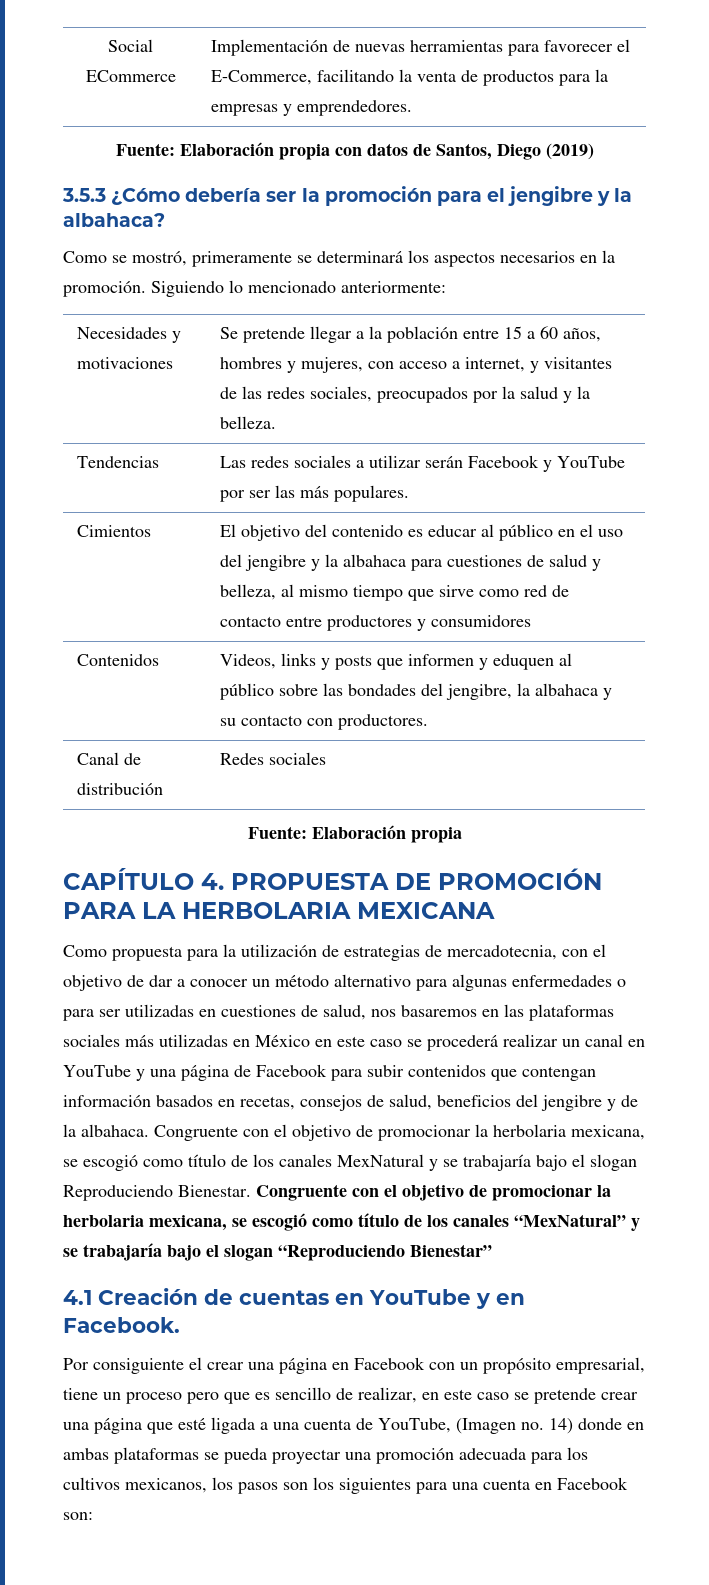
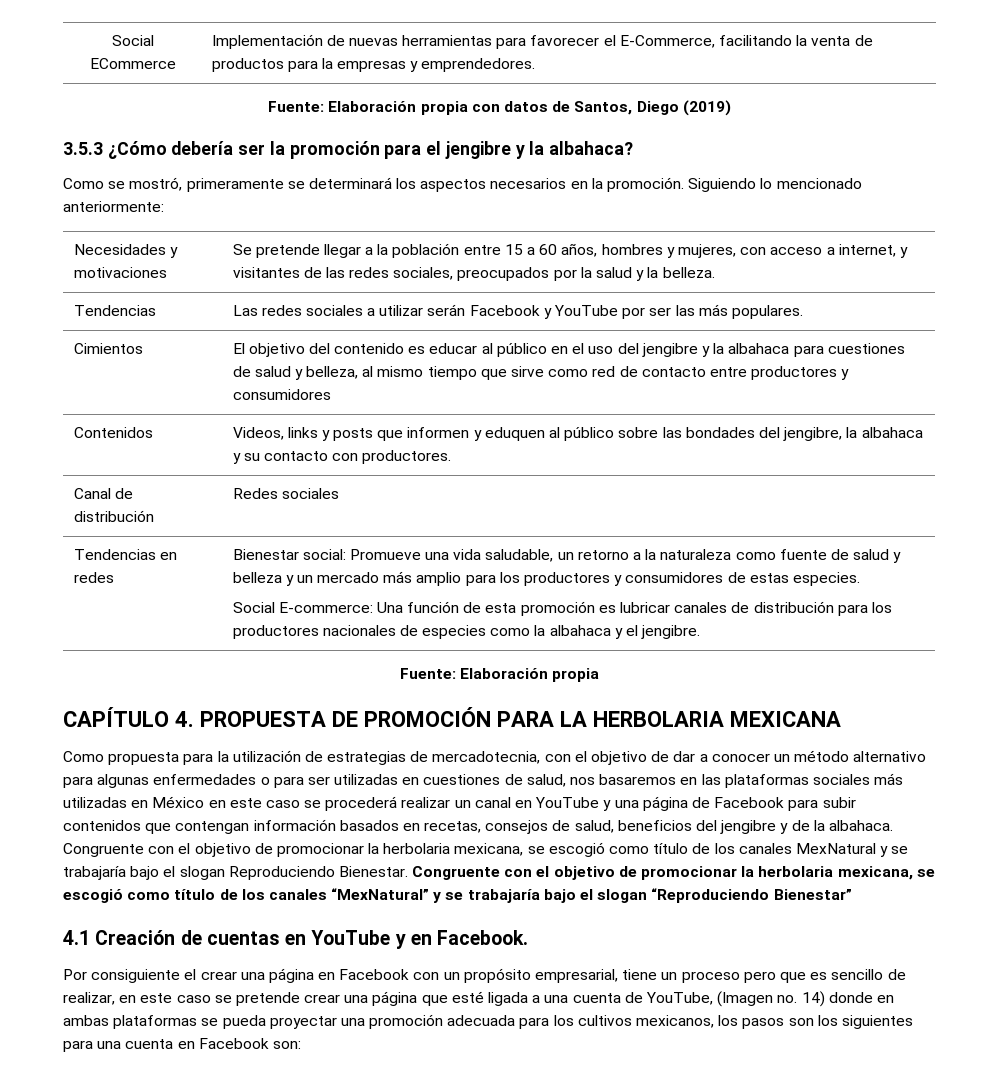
(327, 758) none -> [73,549,177,560] [73,572,114,583] [232,549,902,563] [232,571,860,586] [232,601,892,616] [232,625,701,639] // Tendencias en redes | Bienestar social: Promueve una vida saludable, un retorno a la naturaleza como fuente de salud y belleza y un mercado más amplio para los productores y consumidores de estas especies. // Social E-commerce: Una función de esta promoción es lubricar canales de distribución para los productores nacionales de especies como la albahaca y el jengibre.

